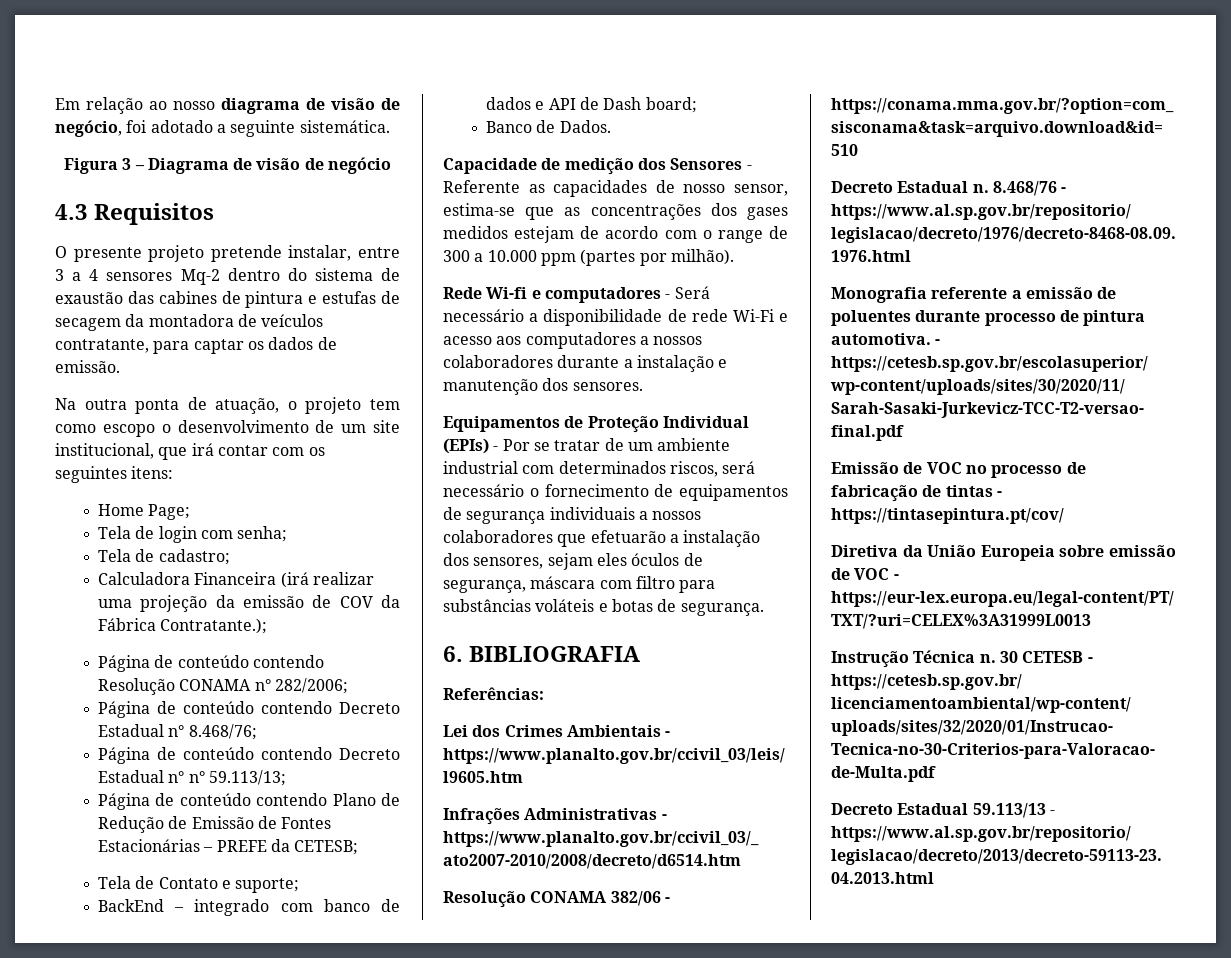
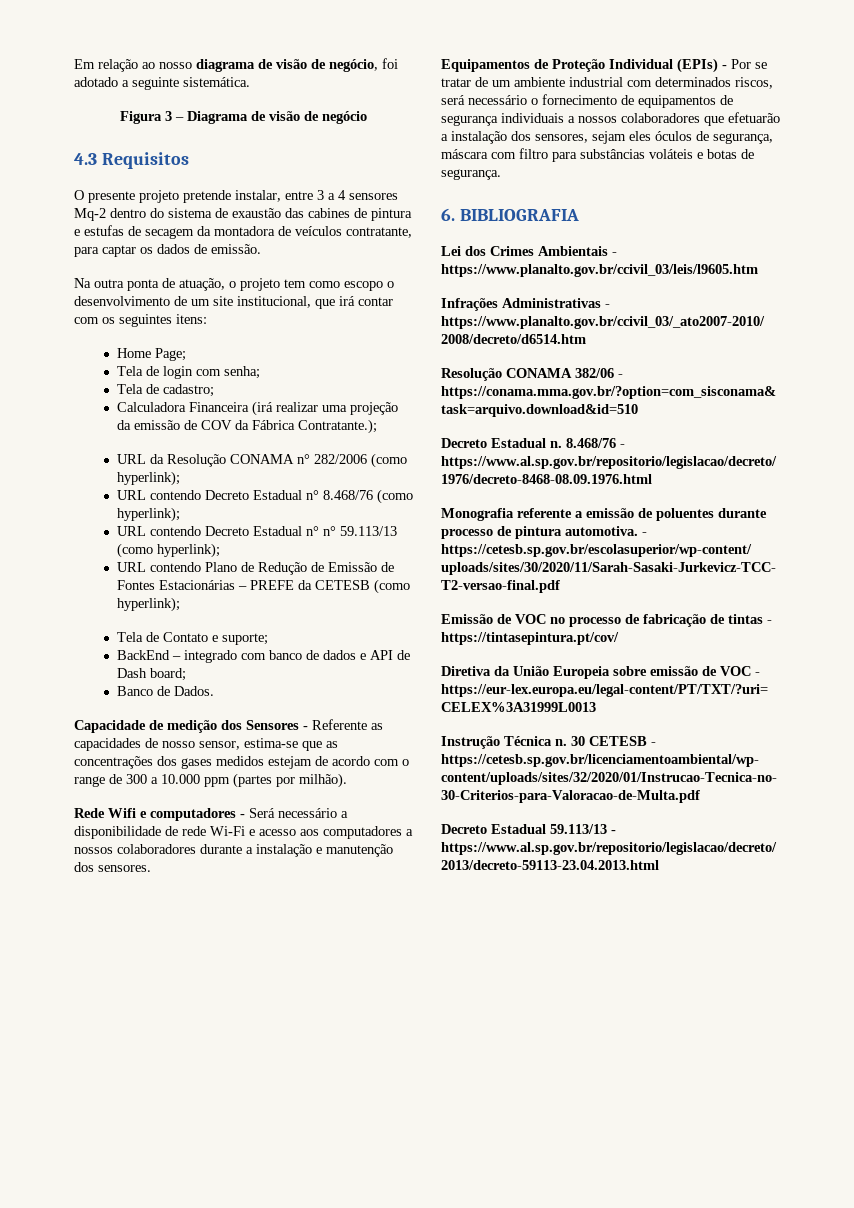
[98,655,325,672] [98,678,349,695] [98,701,400,718] [98,724,257,740] [98,747,255,764] Página de conteúdo contendo Resolução CONAMA n° 282/2006; // Página de conteúdo contendo Decreto Estadual n° 8.468/76; // Página de conteúdo -> [116,453,407,468] [116,471,180,486] [116,489,413,504] [116,507,180,522] [116,526,146,536] URL da Resolução CONAMA n° 282/2006 (como hyperlink); // URL contendo Decreto Estadual n° 8.468/76 (como hyperlink); // URL
[209,770,287,786] [98,793,251,810] 59.113/13; // Página de conteúdo -> [339,526,397,536] [116,543,220,558] [116,562,146,572] 59.113/13 (como hyperlink); // URL
[294,840,359,855] CETESB; -> [314,579,410,594] [116,597,180,612] CETESB (como hyperlink);
[486,287,528,299] Wi-fi -> [108,808,136,818] Wifi
[443,687,544,700] // Referências: -> (579, 215) none

